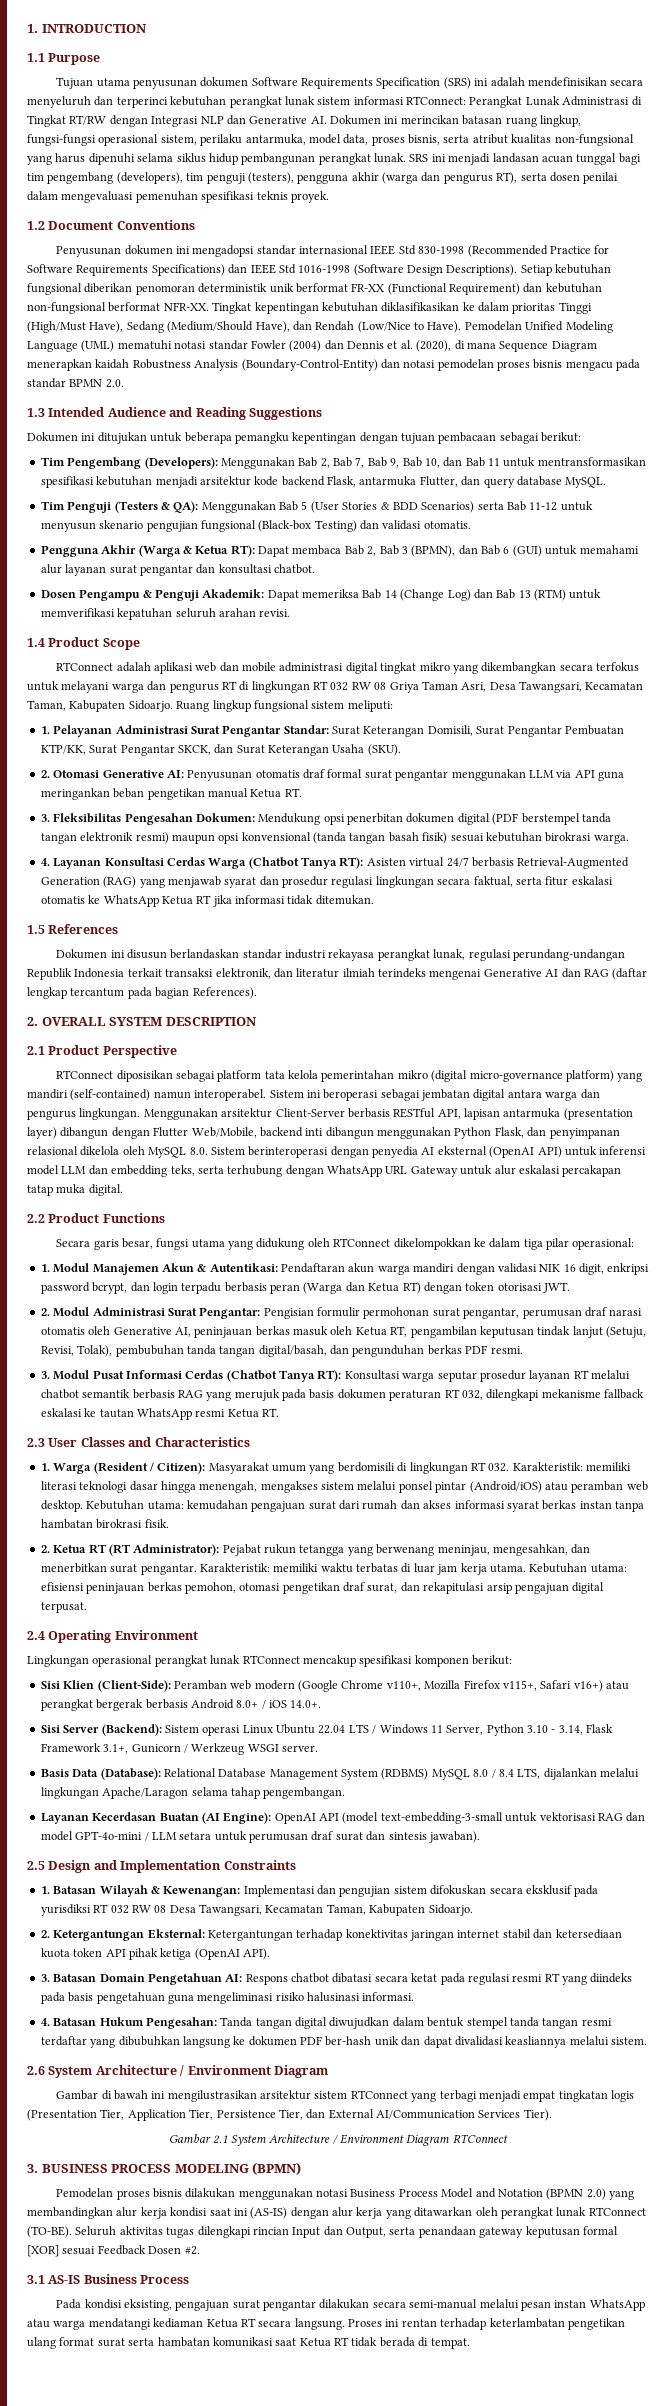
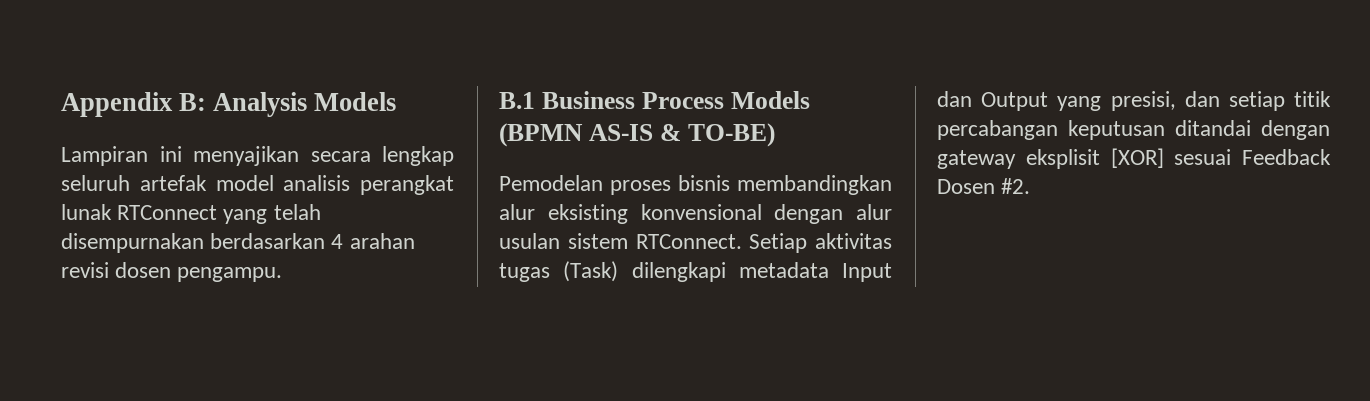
[27,24,147,33] [27,53,101,65] [56,77,644,89] [27,96,642,108] [27,115,581,127] [27,134,634,146] [27,153,641,165] [27,172,619,184] [27,191,329,203] [27,220,195,230] [56,245,610,257] [27,264,612,276] [27,283,602,295] [27,302,592,314] [27,321,613,333] [27,340,597,352] [27,359,641,371] [27,378,124,388] [27,407,322,420] [27,432,582,444] [40,457,646,469] [40,476,607,488] [40,501,593,513] [40,520,471,532] [40,545,639,557] [40,564,315,576] [40,589,602,601] [40,608,291,620] [27,637,140,650] [56,662,640,674] [27,681,644,693] [27,700,393,712] [40,725,624,737] [40,744,401,756] [40,769,624,781] [40,788,302,800] [40,813,611,825] [40,832,629,844] [40,857,630,869] [40,876,613,888] [40,895,374,907] [27,924,119,934] [56,949,625,961] [27,968,648,980] [27,987,257,999] [27,1017,257,1026] [27,1045,177,1058] [56,1070,643,1082] [27,1089,600,1101] [27,1108,633,1120] [27,1127,620,1139] [27,1146,647,1158] [27,1165,622,1177] [27,1184,123,1196] [27,1213,165,1223] [56,1238,635,1250] [40,1263,650,1275] [40,1282,570,1294] [40,1307,643,1319] [40,1326,646,1338] [40,1345,523,1357] [40,1370,630,1382] [40,1389,644,1401] [40,1408,279,1420] [27,1437,250,1447] [40,1462,631,1474] [40,1481,648,1493] [40,1500,644,1512] [40,1519,169,1529] [40,1544,591,1556] [40,1563,627,1575] [40,1582,605,1594] [40,1602,87,1613] [27,1630,198,1643] [27,1655,512,1667] [40,1680,629,1692] [40,1699,322,1711] [40,1724,614,1736] [40,1743,318,1755] [40,1768,639,1780] [40,1787,346,1799] [40,1812,646,1824] [40,1831,480,1843] [27,1860,296,1873] [40,1885,599,1897] [40,1904,473,1916] [40,1929,622,1941] [40,1948,270,1960] [40,1973,633,1985] [40,1992,415,2004] [40,2017,612,2029] [40,2036,647,2048] [27,2065,328,2078] [56,2090,635,2102] [27,2109,552,2121] [169,2134,508,2146] [27,2162,302,2175] [56,2188,635,2200] [27,2207,646,2219] [27,2226,618,2238] 1. INTRODUCTION // 1.1 Purpose // Tujuan utama penyusunan dokumen Software Requirements Specification (SRS) ini adalah mendefinisikan secara menyeluruh dan terperinci kebutuhan perangkat lunak sistem informasi RTConnect: Perangkat Lunak Administrasi di Tingkat RT/RW dengan Integrasi NLP dan Generative AI. Dokumen ini merincikan batasan ruang lingkup, fungsi-fungsi operasional sistem, perilaku antarmuka, model data, proses bisnis, serta atribut kualitas non-fungsional yang harus dipenuhi selama siklus hidup pembangunan perangkat lunak. SRS ini menjadi landasan acuan tunggal bagi tim pengembang (developers), tim penguji (testers), pengguna akhir (warga dan pengurus RT), serta dosen penilai dalam mengevaluasi pemenuhan spesifikasi teknis proyek. // 1.2 Document Conventions // Penyusunan dokumen ini mengadopsi standar internasional IEEE Std 830-1998 (Recommended Practice for Software Requirements Specifications) dan IEEE Std 1016-1998 (Software Design Descriptions). Setiap kebutuhan fungsional diberikan penomoran deterministik unik berformat FR-XX (Functional Requirement) dan kebutuhan non-fungsional berformat NFR-XX. Tingkat kepentingan kebutuhan diklasifikasikan ke dalam prioritas Tinggi (High/Must Have), Sedang (Medium/Should Have), dan Rendah (Low/Nice to Have). Pemodelan Unified Modeling Language (UML) mematuhi notasi standar Fowler (2004) dan Dennis et al. (2020), di mana Sequence Diagram menerapkan kaidah Robustness Analysis (Boundary-Control-Entity) dan notasi pemodelan proses bisnis mengacu pada standar BPMN 2.0. // 1.3 Intended Audience and Reading Suggestions // Dokumen ini ditujukan untuk beberapa pemangku kepentingan dengan tujuan pembacaan sebagai berikut: // Tim Pengembang (Developers): Menggunakan Bab 2, Bab 7, Bab 9, Bab 10, dan Bab 11 untuk mentransformasikan spesifikasi kebutuhan menjadi arsitektur kode backend Flask, antarmuka Flutter, dan query database MySQL. // Tim Penguji (Testers & QA): Menggunakan Bab 5 (User Stories & BDD Scenarios) serta Bab 11-12 untuk menyusun skenario pengujian fungsional (Black-box Testing) dan validasi otomatis. // Pengguna Akhir (Warga & Ketua RT): Dapat membaca Bab 2, Bab 3 (BPMN), dan Bab 6 (GUI) untuk memahami alur layanan surat pengantar dan konsultasi chatbot. // Dosen Pengampu & Penguji Akademik: Dapat memeriksa Bab 14 (Change Log) dan Bab 13 (RTM) untuk memverifikasi kepatuhan seluruh arahan revisi. // 1.4 Product Scope // RTConnect adalah aplikasi web dan mobile administrasi digital tingkat mikro yang dikembangkan secara terfokus untuk melayani warga dan pengurus RT di lingkungan RT 032 RW 08 Griya Taman Asri, Desa Tawangsari, Kecamatan Taman, Kabupaten Sidoarjo. Ruang lingkup fungsional sistem meliputi: // 1. Pelayanan Administrasi Surat Pengantar Standar: Surat Keterangan Domisili, Surat Pengantar Pembuatan KTP/KK, Surat Pengantar SKCK, dan Surat Keterangan Usaha (SKU). // 2. Otomasi Generative AI: Penyusunan otomatis draf formal surat pengantar menggunakan LLM via API guna meringankan beban pengetikan manual Ketua RT. // 3. Fleksibilitas Pengesahan Dokumen: Mendukung opsi penerbitan dokumen digital (PDF berstempel tanda tangan elektronik resmi) maupun opsi konvensional (tanda tangan basah fisik) sesuai kebutuhan birokrasi warga. // 4. Layanan Konsultasi Cerdas Warga (Chatbot Tanya RT): Asisten virtual 24/7 berbasis Retrieval-Augmented Generation (RAG) yang menjawab syarat dan prosedur regulasi lingkungan secara faktual, serta fitur eskalasi otomatis ke WhatsApp Ketua RT jika informasi tidak ditemukan. // 1.5 References // Dokumen ini disusun berlandaskan standar industri rekayasa perangkat lunak, regulasi perundang-undangan Republik Indonesia terkait transaksi elektronik, dan literatur ilmiah terindeks mengenai Generative AI dan RAG (daftar lengkap tercantum pada bagian References). // 2. OVERALL SYSTEM DESCRIPTION // 2.1 Product Perspective // RTConnect diposisikan sebagai platform tata kelola pemerintahan mikro (digital micro-governance platform) yang mandiri (self-contained) namun interoperabel. Sistem ini beroperasi sebagai jembatan digital antara warga dan pengurus lingkungan. Menggunakan arsitektur Client-Server berbasis RESTful API, lapisan antarmuka (presentation layer) dibangun dengan Flutter Web/Mobile, backend inti dibangun menggunakan Python Flask, dan penyimpanan relasional dikelola oleh MySQL 8.0. Sistem berinteroperasi dengan penyedia AI eksternal (OpenAI API) untuk inferensi model LLM dan embedding teks, serta terhubung dengan WhatsApp URL Gateway untuk alur eskalasi percakapan tatap muka digital. // 2.2 Product Functions // Secara garis besar, fungsi utama yang didukung oleh RTConnect dikelompokkan ke dalam tiga pilar operasional: // 1. Modul Manajemen Akun & Autentikasi: Pendaftaran akun warga mandiri dengan validasi NIK 16 digit, enkripsi password bcrypt, dan login terpadu berbasis peran (Warga dan Ketua RT) dengan token otorisasi JWT. // 2. Modul Administrasi Surat Pengantar: Pengisian formulir permohonan surat pengantar, perumusan draf narasi otomatis oleh Generative AI, peninjauan berkas masuk oleh Ketua RT, pengambilan keputusan tindak lanjut (Setuju, Revisi, Tolak), pembubuhan tanda tangan digital/basah, dan pengunduhan berkas PDF resmi. // 3. Modul Pusat Informasi Cerdas (Chatbot Tanya RT): Konsultasi warga seputar prosedur layanan RT melalui chatbot semantik berbasis RAG yang merujuk pada basis dokumen peraturan RT 032, dilengkapi mekanisme fallback eskalasi ke tautan WhatsApp resmi Ketua RT. // 2.3 User Classes and Characteristics // 1. Warga (Resident / Citizen): Masyarakat umum yang berdomisili di lingkungan RT 032. Karakteristik: memiliki literasi teknologi dasar hingga menengah, mengakses sistem melalui ponsel pintar (Android/iOS) atau peramban web desktop. Kebutuhan utama: kemudahan pengajuan surat dari rumah dan akses informasi syarat berkas instan tanpa hambatan birokrasi fisik. // 2. Ketua RT (RT Administrator): Pejabat rukun tetangga yang berwenang meninjau, mengesahkan, dan menerbitkan surat pengantar. Karakteristik: memiliki waktu terbatas di luar jam kerja utama. Kebutuhan utama: efisiensi peninjauan berkas pemohon, otomasi pengetikan draf surat, dan rekapitulasi arsip pengajuan digital terpusat. // 2.4 Operating Environment // Lingkungan operasional perangkat lunak RTConnect mencakup spesifikasi komponen berikut: // Sisi Klien (Client-Side): Peramban web modern (Google Chrome v110+, Mozilla Firefox v115+, Safari v16+) atau perangkat bergerak berbasis Android 8.0+ / iOS 14.0+. // Sisi Server (Backend): Sistem operasi Linux Ubuntu 22.04 LTS / Windows 11 Server, Python 3.10 - 3.14, Flask Framework 3.1+, Gunicorn / Werkzeug WSGI server. // Basis Data (Database): Relational Database Management System (RDBMS) MySQL 8.0 / 8.4 LTS, dijalankan melalui lingkungan Apache/Laragon selama tahap pengembangan. // Layanan Kecerdasan Buatan (AI Engine): OpenAI API (model text-embedding-3-small untuk vektorisasi RAG dan model GPT-4o-mini / LLM setara untuk perumusan draf surat dan sintesis jawaban). // 2.5 Design and Implementation Constraints // 1. Batasan Wilayah & Kewenangan: Implementasi dan pengujian sistem difokuskan secara eksklusif pada yurisdiksi RT 032 RW 08 Desa Tawangsari, Kecamatan Taman, Kabupaten Sidoarjo. // 2. Ketergantungan Eksternal: Ketergantungan terhadap konektivitas jaringan internet stabil dan ketersediaan kuota token API pihak ketiga (OpenAI API). // 3. Batasan Domain Pengetahuan AI: Respons chatbot dibatasi secara ketat pada regulasi resmi RT yang diindeks pada basis pengetahuan guna mengeliminasi risiko halusinasi informasi. // 4. Batasan Hukum Pengesahan: Tanda tangan digital diwujudkan dalam bentuk stempel tanda tangan resmi terdaftar yang dibubuhkan langsung ke dokumen PDF ber-hash unik dan dapat divalidasi keasliannya melalui sistem. // 2.6 System Architecture / Environment Diagram // Gambar di bawah ini mengilustrasikan arsitektur sistem RTConnect yang terbagi menjadi empat tingkatan logis (Presentation Tier, Application Tier, Persistence Tier, dan External AI/Communication Services Tier). // Gambar 2.1 System Architecture / Environment Diagram RTConnect // 3. BUSINESS PROCESS MODELING (BPMN) // Pemodelan proses bisnis dilakukan menggunakan notasi Business Process Model and Notation (BPMN 2.0) yang membandingkan alur kerja kondisi saat ini (AS-IS) dengan alur kerja yang ditawarkan oleh perangkat lunak RTConnect (TO-BE). Seluruh aktivitas tugas dilengkapi rincian Input dan Output, serta penandaan gateway keputusan formal -> [61,92,397,117] [61,146,454,166] [61,175,454,195] [61,204,321,224] [61,233,415,253] [61,262,283,282] [499,91,810,109] [499,123,775,147] [499,175,892,195] [499,204,892,224] [499,233,892,253] [499,261,892,282] [937,91,1331,111] [937,120,1330,140] [937,149,1100,169] Appendix B: Analysis Models // Lampiran ini menyajikan secara lengkap seluruh artefak model analisis perangkat lunak RTConnect yang telah disempurnakan berdasarkan 4 arahan revisi dosen pengampu. // B.1 Business Process Models (BPMN AS-IS & TO-BE) // Pemodelan proses bisnis membandingkan alur eksisting konvensional dengan alur usulan sistem RTConnect. Setiap aktivitas tugas (Task) dilengkapi metadata Input dan Output yang presisi, dan setiap titik percabangan keputusan ditandai dengan gateway eksplisit
[27,2274,190,2284] [56,2299,645,2311] [27,2318,625,2330] [27,2337,470,2349] // 3.1 AS-IS Business Process // Pada kondisi eksisting, pengajuan surat pengantar dilakukan secara semi-manual melalui pesan instan WhatsApp atau warga mendatangi kediaman Ketua RT secara langsung. Proses ini rentan terhadap keterlambatan pengetikan ulang format surat serta hambatan komunikasi saat Ketua RT tidak berada di tempat. -> (1031, 186) none

